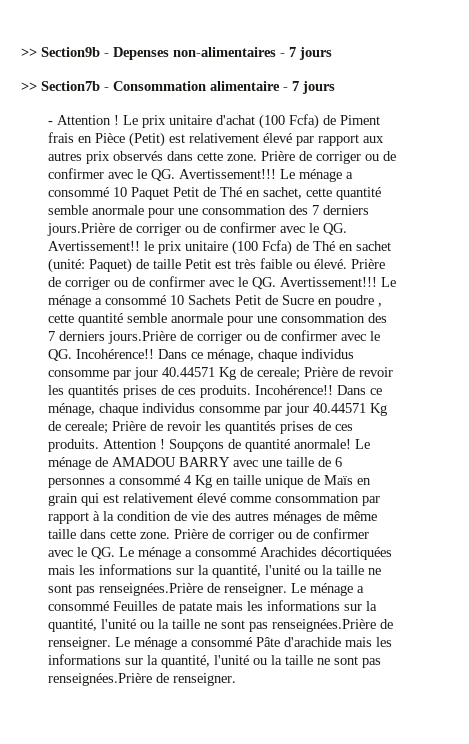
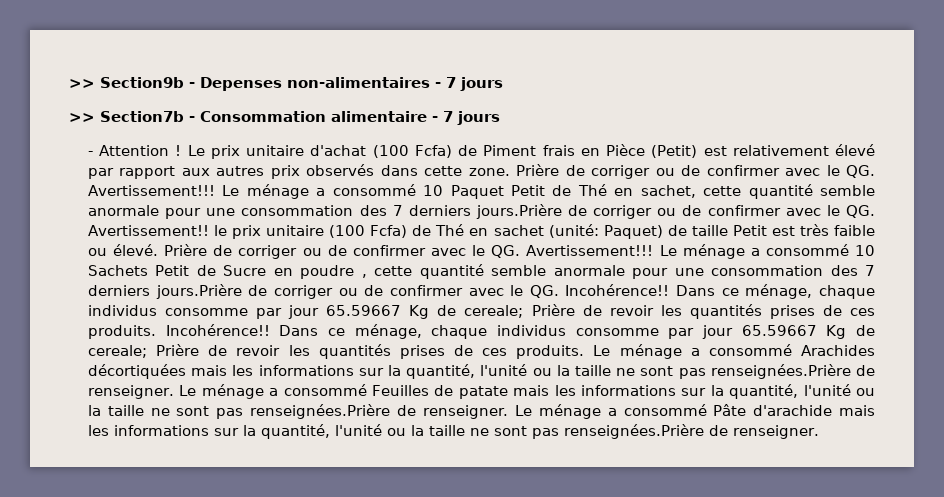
[162,367,216,377] 40.44571 -> [326,305,402,316] 65.59667
[313,403,367,413] 40.44571 -> [741,325,817,336] 65.59667
[103,439,371,452] [48,457,343,470] [48,475,372,488] [48,493,381,506] [48,511,378,524] [48,528,370,542] [48,547,116,559] Attention ! Soupçons de quantité anormale! Le ménage de AMADOU BARRY avec une taille de 6 personnes a consommé 4 Kg en taille unique de Maïs en grain qui est relativement élevé comme consommation par rapport à la condition de vie des autres ménages de même taille dans cette zone. Prière de corriger ou de confirmer avec le QG. -> (585, 352) none

